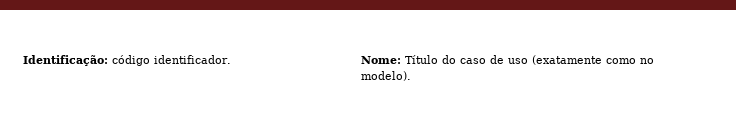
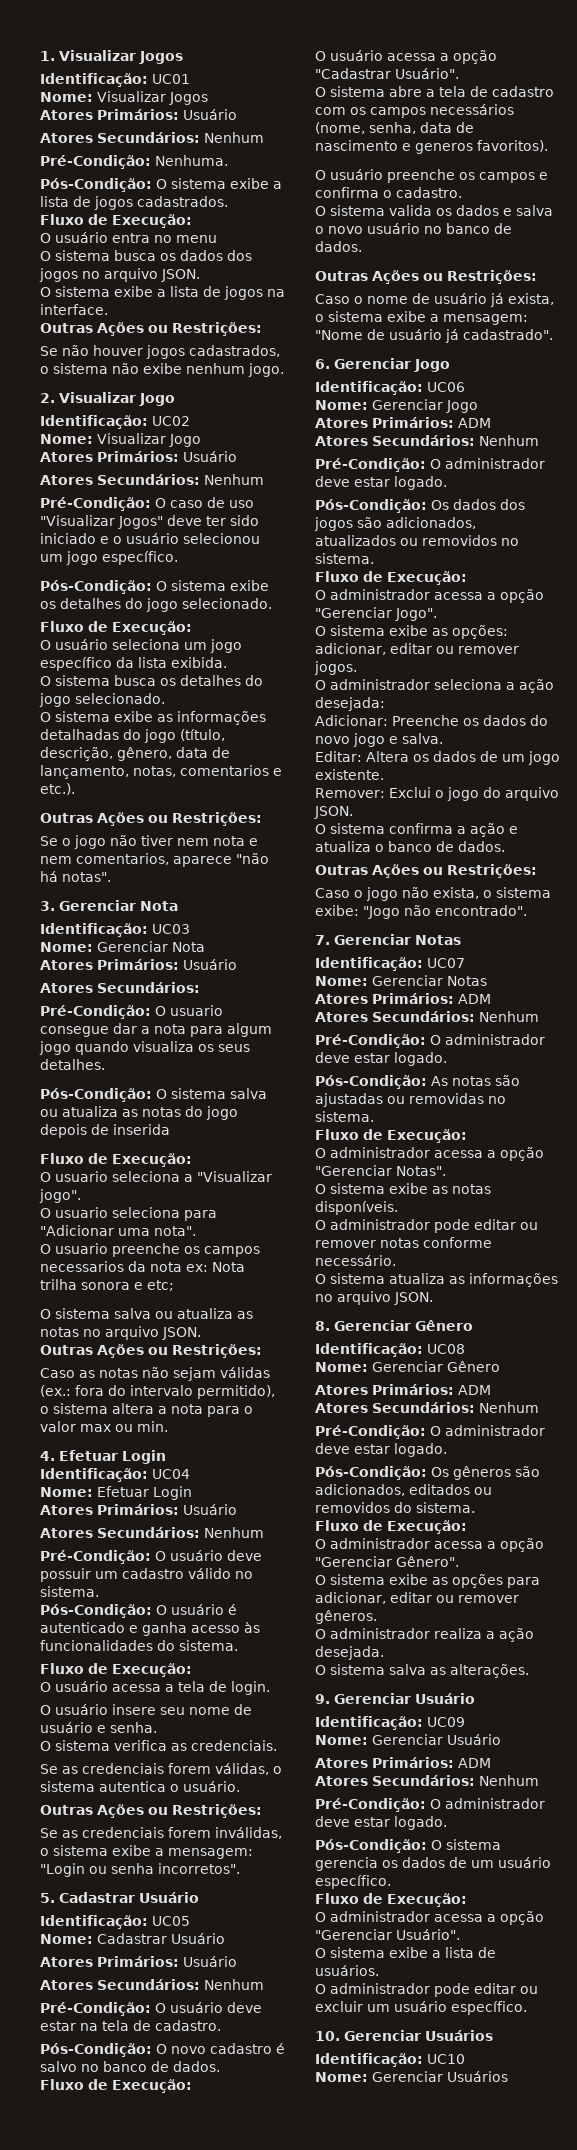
[23,55,231,66] [361,55,654,65] [361,71,411,81] Identificação: código identificador. // Nome: Título do caso de uso (exatamente como no modelo). -> [40,50,183,64] [40,73,190,87] [40,91,208,105] [40,109,237,120] [40,132,264,143] [40,155,228,169] [40,178,282,192] [40,196,228,210] [40,214,192,228] [40,232,217,243] [40,250,252,261] [39,268,200,282] [40,286,285,300] [40,304,108,315] [40,322,262,336] [40,345,280,359] [40,363,284,377] [40,392,175,406] [40,415,190,429] [40,433,201,447] [40,451,237,462] [40,474,264,485] [40,497,254,511] [40,515,259,529] [40,533,260,544] [40,551,178,565] [40,580,269,594] [40,598,272,612] [40,621,192,635] [40,639,242,653] [40,657,227,671] [40,675,263,686] [39,693,165,707] [40,711,266,725] [40,729,225,743] [40,747,230,761] [40,765,282,779] [40,783,75,795] [40,812,262,826] [40,835,258,849] [40,853,269,867] [40,871,111,882] [40,900,178,911] [40,923,190,937] [40,941,205,952] [40,959,237,970] [40,982,200,993] [40,1005,223,1019] [40,1023,272,1037] [39,1041,250,1055] [40,1059,105,1070] [40,1088,267,1102] [40,1106,238,1120] [40,1124,170,1138] [40,1153,192,1167] [40,1171,272,1182] [39,1189,81,1203] [40,1207,217,1221] [40,1225,196,1236] [40,1243,260,1257] [40,1261,245,1272] [40,1279,174,1291] [40,1308,253,1319] [40,1326,201,1340] [40,1344,262,1358] [40,1367,270,1381] [40,1385,275,1399] [40,1403,253,1417] [40,1421,168,1432] [40,1450,166,1464] [40,1468,190,1482] [40,1486,192,1500] [40,1504,237,1515] [40,1527,264,1538] [40,1550,262,1564] [40,1568,253,1582] [40,1586,99,1597] [40,1604,237,1618] [40,1622,260,1636] [40,1640,238,1651] [40,1663,192,1677] [40,1681,270,1695] [40,1704,252,1715] [40,1722,157,1733] [40,1740,277,1751] [40,1763,282,1775] [40,1781,240,1792] [40,1804,262,1818] [40,1827,282,1839] [40,1845,253,1859] [40,1863,240,1877] [40,1892,199,1903] [40,1915,190,1929] [40,1933,225,1944] [40,1956,237,1967] [40,1979,264,1990] [40,2002,262,2016] [40,2020,221,2031] [40,2043,285,2057] [40,2061,220,2072] [40,2079,192,2093] [315,50,497,64] [315,68,459,79] [315,86,554,97] [315,104,514,118] [315,122,474,134] [315,140,548,154] [315,169,548,183] [315,187,462,198] [315,205,553,216] [315,223,512,234] [315,241,362,252] [315,270,537,284] [315,293,554,307] [315,311,528,325] [315,329,553,343] [315,358,450,372] [315,381,465,395] [315,399,478,413] [315,417,491,428] [315,435,539,446] [315,458,545,472] [315,476,447,490] [315,499,525,513] [314,517,476,531] [315,535,519,546] [315,553,374,564] [315,571,467,585] [315,589,544,603] [315,607,437,621] [315,625,508,639] [315,643,519,655] [314,661,357,675] [315,679,554,693] [315,697,385,711] [315,715,548,726] [315,733,443,747] [315,751,560,765] [315,769,384,780] [315,787,559,801] [314,806,353,819] [315,823,518,837] [315,841,505,852] [315,864,537,878] [315,887,551,901] [315,905,527,919] [315,934,461,945] [315,957,465,971] [315,975,487,986] [315,993,491,1004] [315,1011,539,1022] [315,1034,545,1048] [315,1052,447,1066] [315,1075,520,1089] [315,1093,506,1107] [315,1111,374,1122] [315,1129,467,1143] [315,1147,544,1161] [315,1165,446,1176] [315,1183,491,1194] [315,1201,398,1215] [315,1219,538,1233] [315,1237,492,1248] [315,1255,396,1266] [315,1273,558,1287] [315,1291,433,1305] [315,1320,473,1331] [315,1343,465,1357] [315,1361,500,1372] [315,1384,491,1395] [315,1402,539,1413] [315,1425,545,1439] [315,1443,447,1457] [315,1466,540,1480] [315,1484,492,1496] [315,1502,475,1513] [315,1520,467,1534] [315,1538,544,1552] [315,1556,459,1567] [315,1574,540,1588] [315,1592,519,1604] [315,1610,377,1624] [315,1628,534,1642] [315,1646,384,1660] [315,1664,529,1678] [315,1693,475,1704] [315,1716,465,1730] [315,1734,501,1745] [315,1757,491,1768] [315,1775,539,1786] [315,1798,545,1812] [315,1816,447,1830] [315,1839,501,1853] [315,1857,551,1871] [315,1875,391,1889] [315,1893,467,1907] [315,1911,544,1925] [315,1929,460,1940] [315,1947,496,1958] [315,1965,379,1976] [315,1983,538,1997] [315,2001,527,2015] [315,2030,493,2041] [315,2053,465,2067] [315,2071,508,2082] 1. Visualizar Jogos // Identificação: UC01 // Nome: Visualizar Jogos // Atores Primários: Usuário // Atores Secundários: Nenhum // Pré-Condição: Nenhuma. // Pós-Condição: O sistema exibe a lista de jogos cadastrados. // Fluxo de Execução: // O usuário entra no menu // O sistema busca os dados dos jogos no arquivo JSON. // O sistema exibe a lista de jogos na interface. // Outras Ações ou Restrições: // Se não houver jogos cadastrados, o sistema não exibe nenhum jogo. // 2. Visualizar Jogo // Identificação: UC02 // Nome: Visualizar Jogo // Atores Primários: Usuário // Atores Secundários: Nenhum // Pré-Condição: O caso de uso "Visualizar Jogos" deve ter sido iniciado e o usuário selecionou um jogo específico. // Pós-Condição: O sistema exibe os detalhes do jogo selecionado. // Fluxo de Execução: // O usuário seleciona um jogo específico da lista exibida. // O sistema busca os detalhes do jogo selecionado. // O sistema exibe as informações detalhadas do jogo (título, descrição, gênero, data de lançamento, notas, comentarios e etc.). // Outras Ações ou Restrições: // Se o jogo não tiver nem nota e nem comentarios, aparece "não há notas". // 3. Gerenciar Nota // Identificação: UC03 // Nome: Gerenciar Nota // Atores Primários: Usuário // Atores Secundários: // Pré-Condição: O usuario consegue dar a nota para algum jogo quando visualiza os seus detalhes. // Pós-Condição: O sistema salva ou atualiza as notas do jogo depois de inserida // Fluxo de Execução: // O usuario seleciona a "Visualizar jogo". // O usuario seleciona para "Adicionar uma nota". // O usuario preenche os campos necessarios da nota ex: Nota trilha sonora e etc; // O sistema salva ou atualiza as notas no arquivo JSON. // Outras Ações ou Restrições: // Caso as notas não sejam válidas (ex.: fora do intervalo permitido), o sistema altera a nota para o valor max ou min. // 4. Efetuar Login // Identificação: UC04 // Nome: Efetuar Login // Atores Primários: Usuário // Atores Secundários: Nenhum // Pré-Condição: O usuário deve possuir um cadastro válido no sistema. // Pós-Condição: O usuário é autenticado e ganha acesso às funcionalidades do sistema. // Fluxo de Execução: // O usuário acessa a tela de login. // O usuário insere seu nome de usuário e senha. // O sistema verifica as credenciais. // Se as credenciais forem válidas, o sistema autentica o usuário. // Outras Ações ou Restrições: // Se as credenciais forem inválidas, o sistema exibe a mensagem: "Login ou senha incorretos". // 5. Cadastrar Usuário // Identificação: UC05 // Nome: Cadastrar Usuário // Atores Primários: Usuário // Atores Secundários: Nenhum // Pré-Condição: O usuário deve estar na tela de cadastro. // Pós-Condição: O novo cadastro é salvo no banco de dados. // Fluxo de Execução: // O usuário acessa a opção "Cadastrar Usuário". // O sistema abre a tela de cadastro com os campos necessários (nome, senha, data de nascimento e generos favoritos). // O usuário preenche os campos e confirma o cadastro. // O sistema valida os dados e salva o novo usuário no banco de dados. // Outras Ações ou Restrições: // Caso o nome de usuário já exista, o sistema exibe a mensagem: "Nome de usuário já cadastrado". // 6. Gerenciar Jogo // Identificação: UC06 // Nome: Gerenciar Jogo // Atores Primários: ADM // Atores Secundários: Nenhum // Pré-Condição: O administrador deve estar logado. // Pós-Condição: Os dados dos jogos são adicionados, atualizados ou removidos no sistema. // Fluxo de Execução: // O administrador acessa a opção "Gerenciar Jogo". // O sistema exibe as opções: adicionar, editar ou remover jogos. // O administrador seleciona a ação desejada: // Adicionar: Preenche os dados do novo jogo e salva. // Editar: Altera os dados de um jogo existente. // Remover: Exclui o jogo do arquivo JSON. // O sistema confirma a ação e atualiza o banco de dados. // Outras Ações ou Restrições: // Caso o jogo não exista, o sistema exibe: "Jogo não encontrado". // 7. Gerenciar Notas // Identificação: UC07 // Nome: Gerenciar Notas // Atores Primários: ADM // Atores Secundários: Nenhum // Pré-Condição: O administrador deve estar logado. // Pós-Condição: As notas são ajustadas ou removidas no sistema. // Fluxo de Execução: // O administrador acessa a opção "Gerenciar Notas". // O sistema exibe as notas disponíveis. // O administrador pode editar ou remover notas conforme necessário. // O sistema atualiza as informações no arquivo JSON. // 8. Gerenciar Gênero // Identificação: UC08 // Nome: Gerenciar Gênero // Atores Primários: ADM // Atores Secundários: Nenhum // Pré-Condição: O administrador deve estar logado. // Pós-Condição: Os gêneros são adicionados, editados ou removidos do sistema. // Fluxo de Execução: // O administrador acessa a opção "Gerenciar Gênero". // O sistema exibe as opções para adicionar, editar ou remover gêneros. // O administrador realiza a ação desejada. // O sistema salva as alterações. // 9. Gerenciar Usuário // Identificação: UC09 // Nome: Gerenciar Usuário // Atores Primários: ADM // Atores Secundários: Nenhum // Pré-Condição: O administrador deve estar logado. // Pós-Condição: O sistema gerencia os dados de um usuário específico. // Fluxo de Execução: // O administrador acessa a opção "Gerenciar Usuário". // O sistema exibe a lista de usuários. // O administrador pode editar ou excluir um usuário específico. // 10. Gerenciar Usuários // Identificação: UC10 // Nome: Gerenciar Usuários

